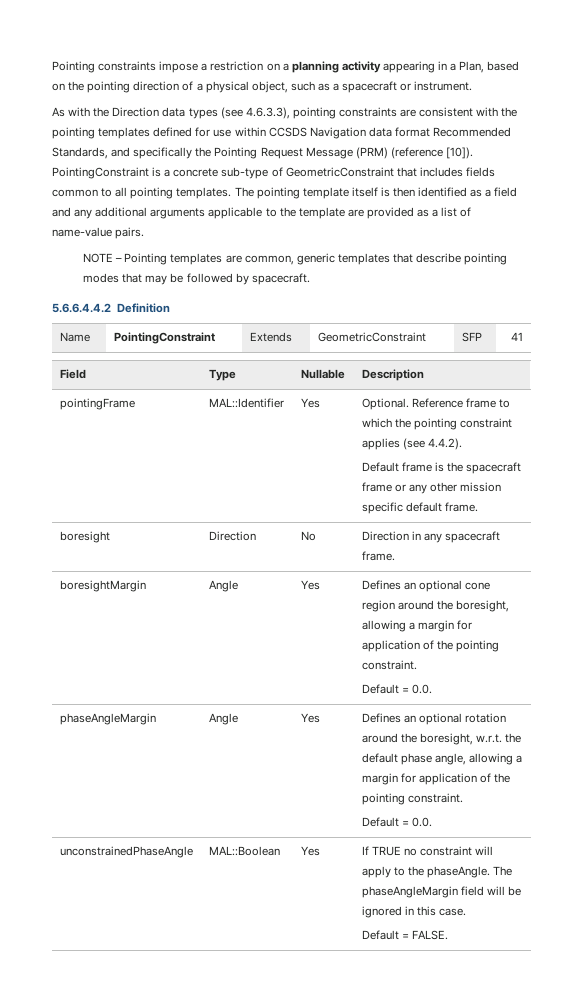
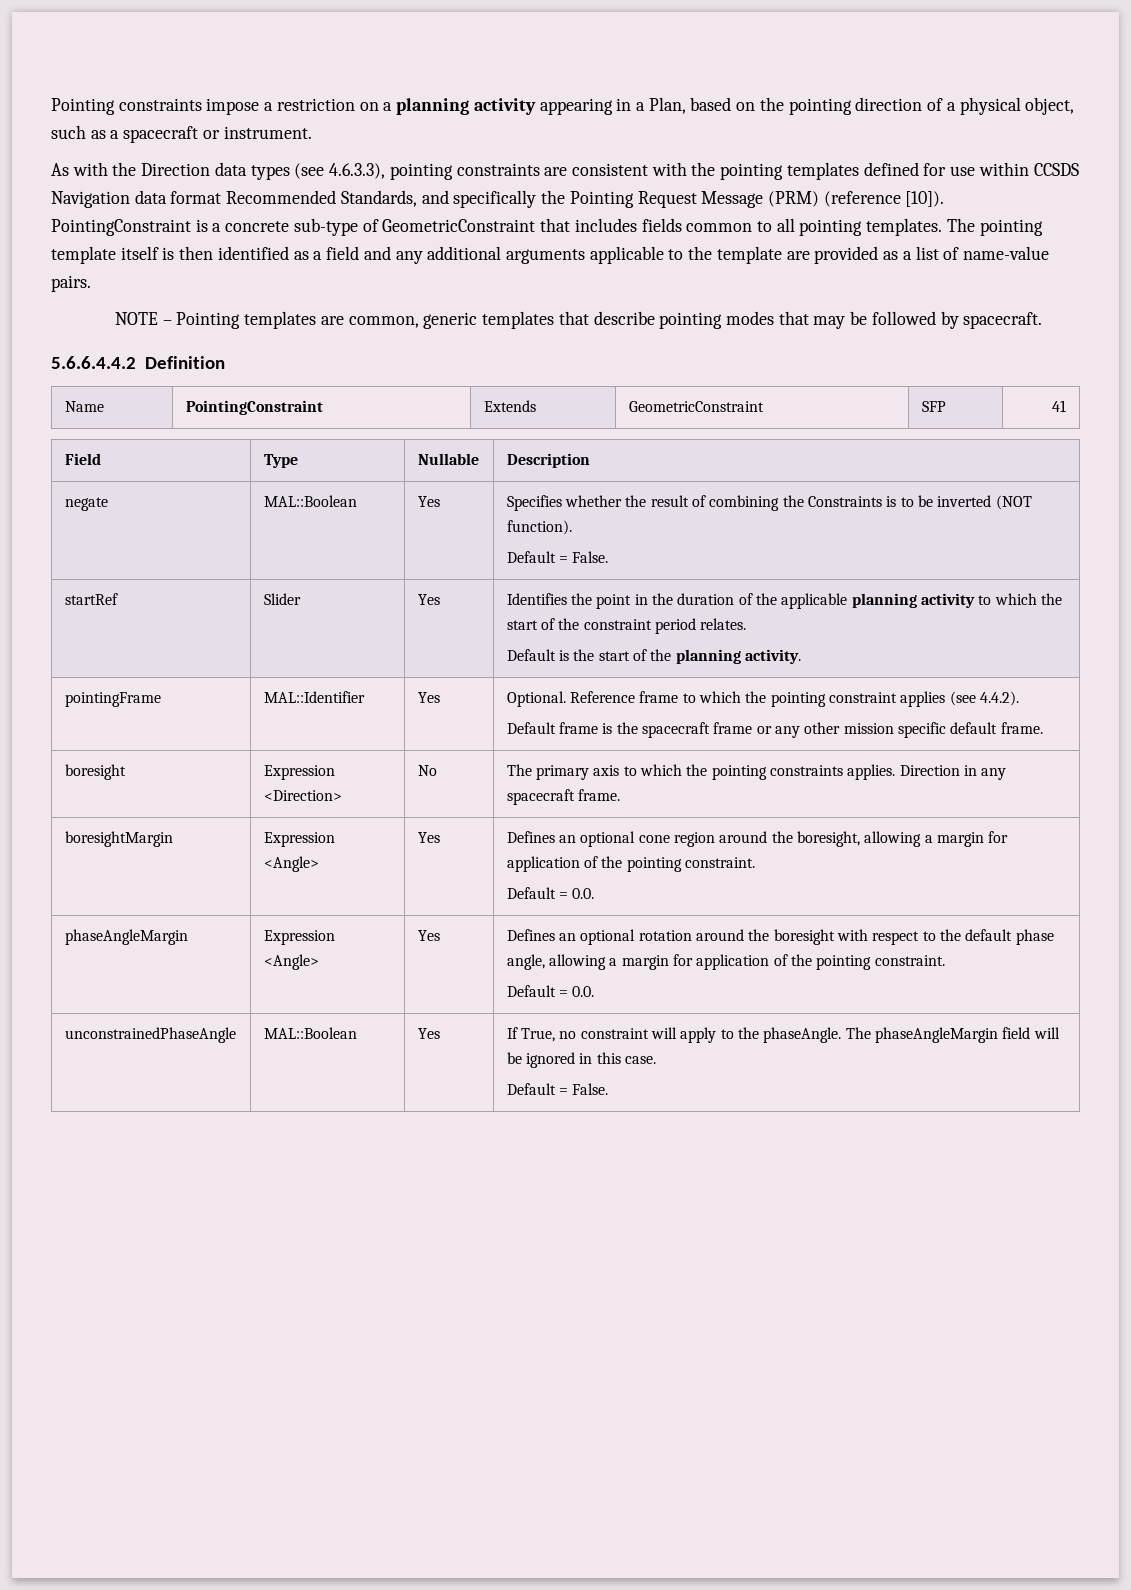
(424, 375) none -> [64,497,108,511] [263,495,357,507] [417,496,440,507] [506,495,1032,511] [506,520,572,535] [506,551,609,563] [64,593,118,605] [263,593,301,605] [417,594,440,605] [506,593,1062,609] [506,618,747,634] [506,649,801,664] // negate | MAL::Boolean | Yes | Specifies whether the result of combining the Constraints is to be inverted (NOT function). // Default = False. // startRef | Slider | Yes | Identifies the point in the duration of the applicable planning activity to which the start of the constraint period relates. // Default is the start of the planning activity.
[208,531,256,541] Direction -> [263,765,335,780] [263,790,342,801] Expression <Direction>
(316, 536) none -> [506,764,896,780] The primary axis to which the pointing constraints applies.
[208,580,238,592] Angle -> [263,832,335,847] [263,856,319,872] Expression <Angle>
[208,713,238,725] Angle -> [263,930,335,945] [263,954,319,970] Expression <Angle>
[420,733,503,745] boresight, w.r.t. -> [773,929,936,945] boresight with respect to
[371,846,401,856] TRUE -> [520,1028,555,1042] True,
[412,930,449,940] FALSE. -> [572,1083,609,1095] False.

